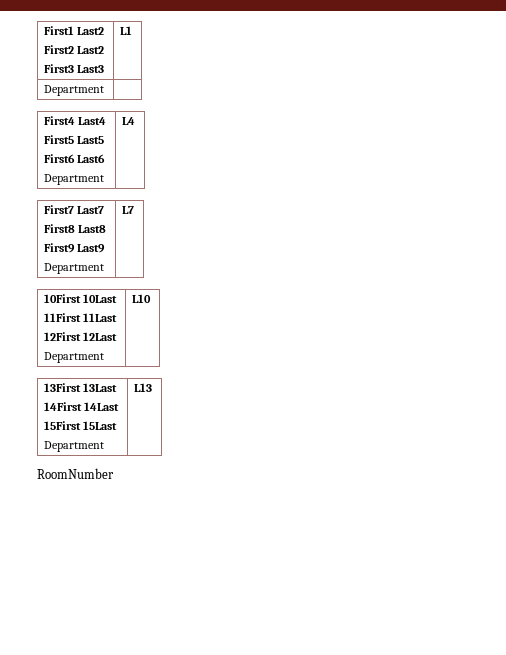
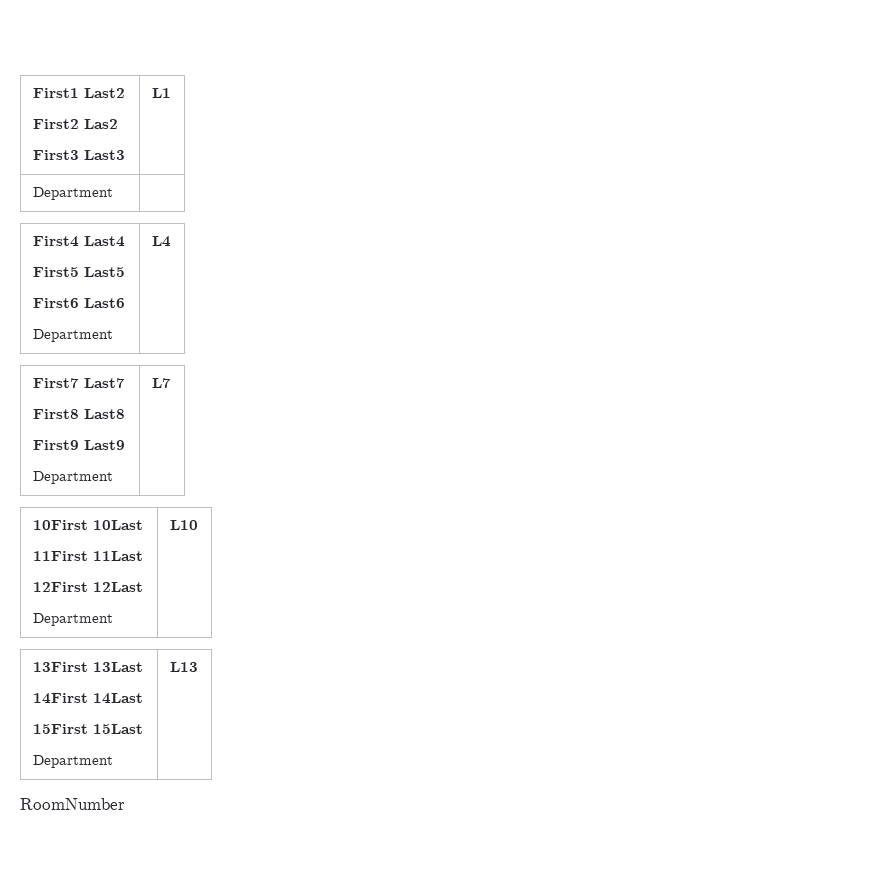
[77,46,105,54] Last2 -> [83,119,118,129] Las2

